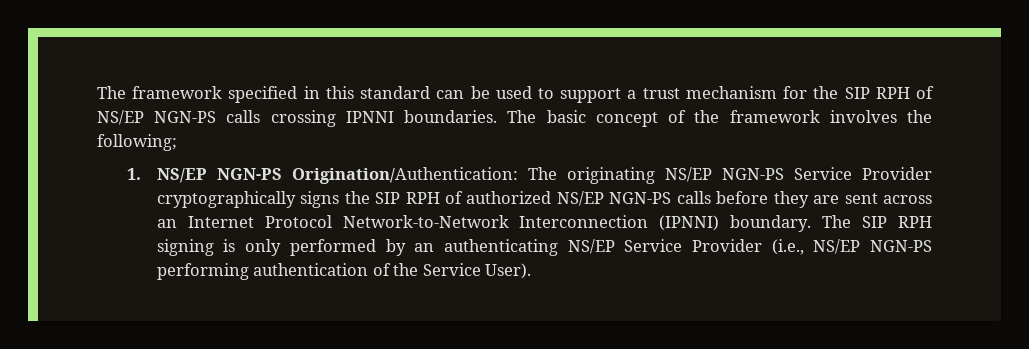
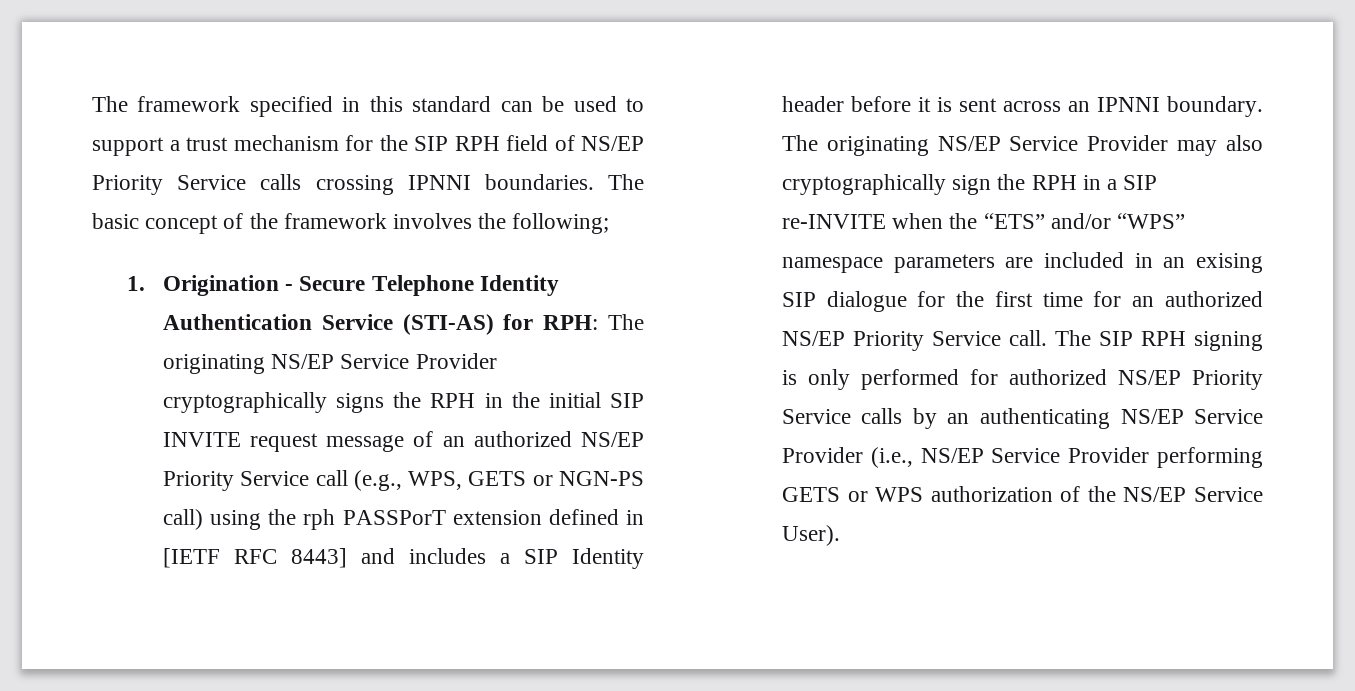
(910, 93) none -> [506,135,548,151] field
[154,111,217,123] NGN-PS -> [92,175,247,195] Priority Service
[156,167,784,184] NS/EP NGN-PS Origination/Authentication: The originating NS/EP NGN-PS -> [162,275,559,296] [162,314,644,335] [162,354,335,374] Origination - Secure Telephone Identity Authentication Service (STI-AS) for RPH: The originating NS/EP
[375,191,933,208] [156,215,812,232] SIP RPH of authorized NS/EP NGN-PS calls before they are sent across an Internet Protocol Network-to-Network Interconnection (IPNNI) boundary. -> [430,392,644,408] [162,431,644,452] [162,470,644,491] [162,509,644,530] [162,548,644,569] [781,96,1263,117] [781,135,1263,156] [781,174,1158,195] [781,213,1186,229] [781,252,1263,273] [781,291,1263,312] [781,330,1047,351] RPH in the initial SIP INVITE request message of an authorized NS/EP Priority Service call (e.g., WPS, GETS or NGN-PS call) using the rph PASSPorT extension defined in [IETF RFC 8443] and includes a SIP Identity header before it is sent across an IPNNI boundary. The originating NS/EP Service Provider may also cryptographically sign the RPH in a SIP re-INVITE when the “ETS” and/or “WPS” namespace parameters are included in an exising SIP dialogue for the first time for an authorized NS/EP Priority Service call.
(376, 247) none -> [969,369,1263,390] [781,408,903,424] for authorized NS/EP Priority Service calls
[869,240,932,252] [156,263,419,280] NGN-PS performing authentication of the -> [991,447,1263,468] [781,486,1187,502] Service Provider performing GETS or WPS authorization of the NS/EP

